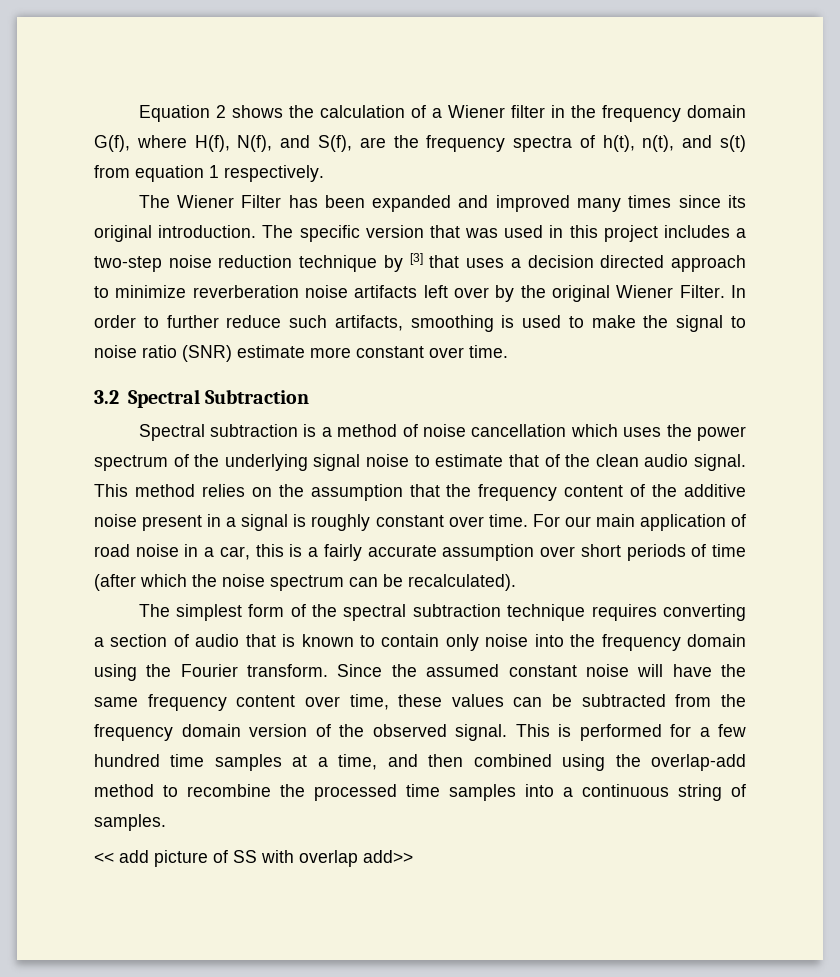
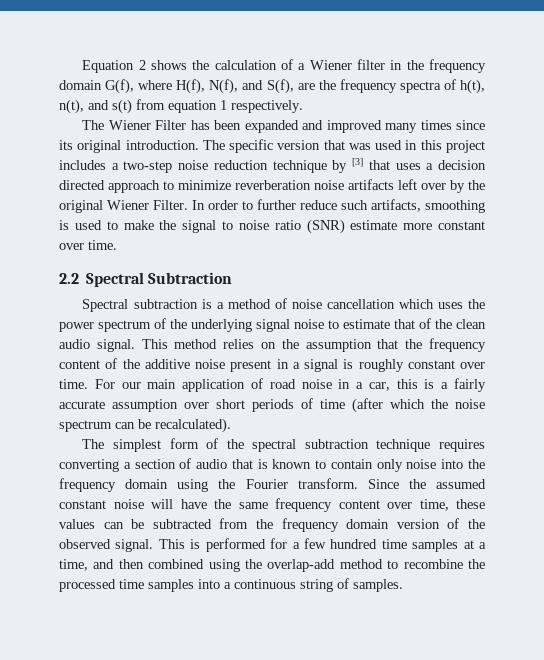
[94,390,119,404] 3.2 -> [59,273,79,284] 2.2
[94,850,413,867] // << add picture of SS with overlap add>> -> (403, 585) none

